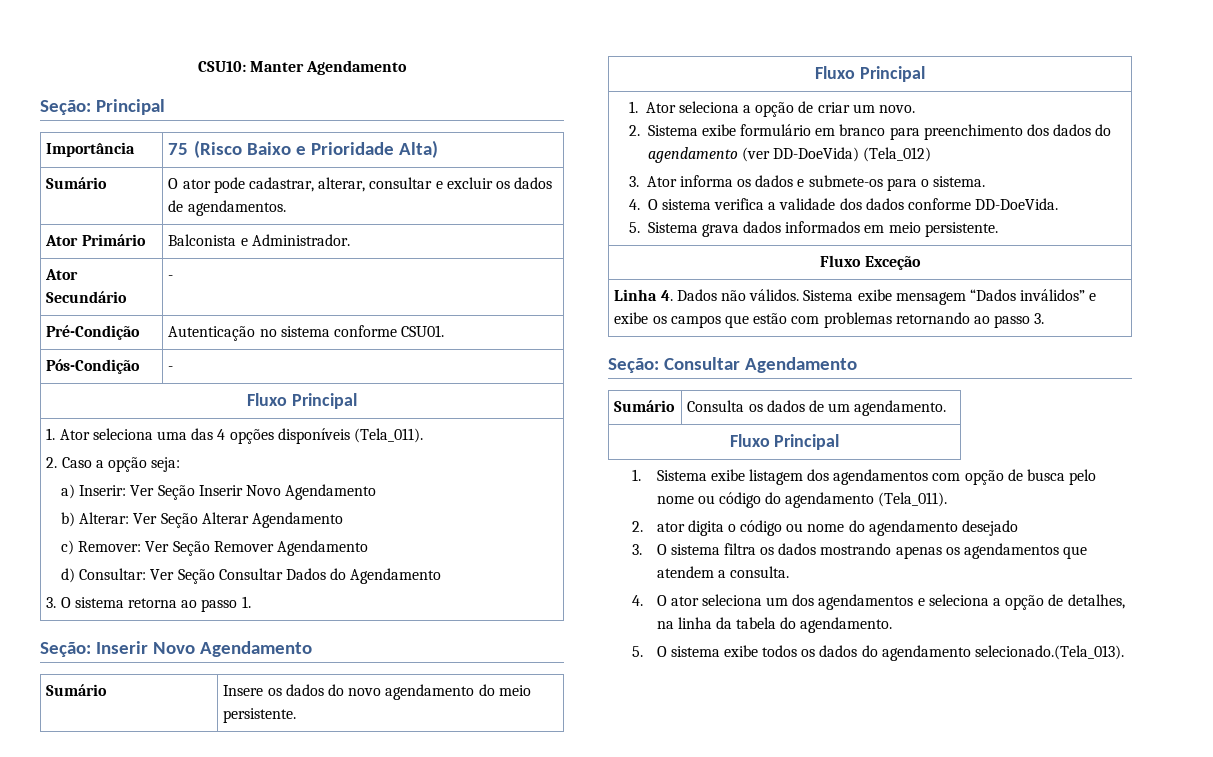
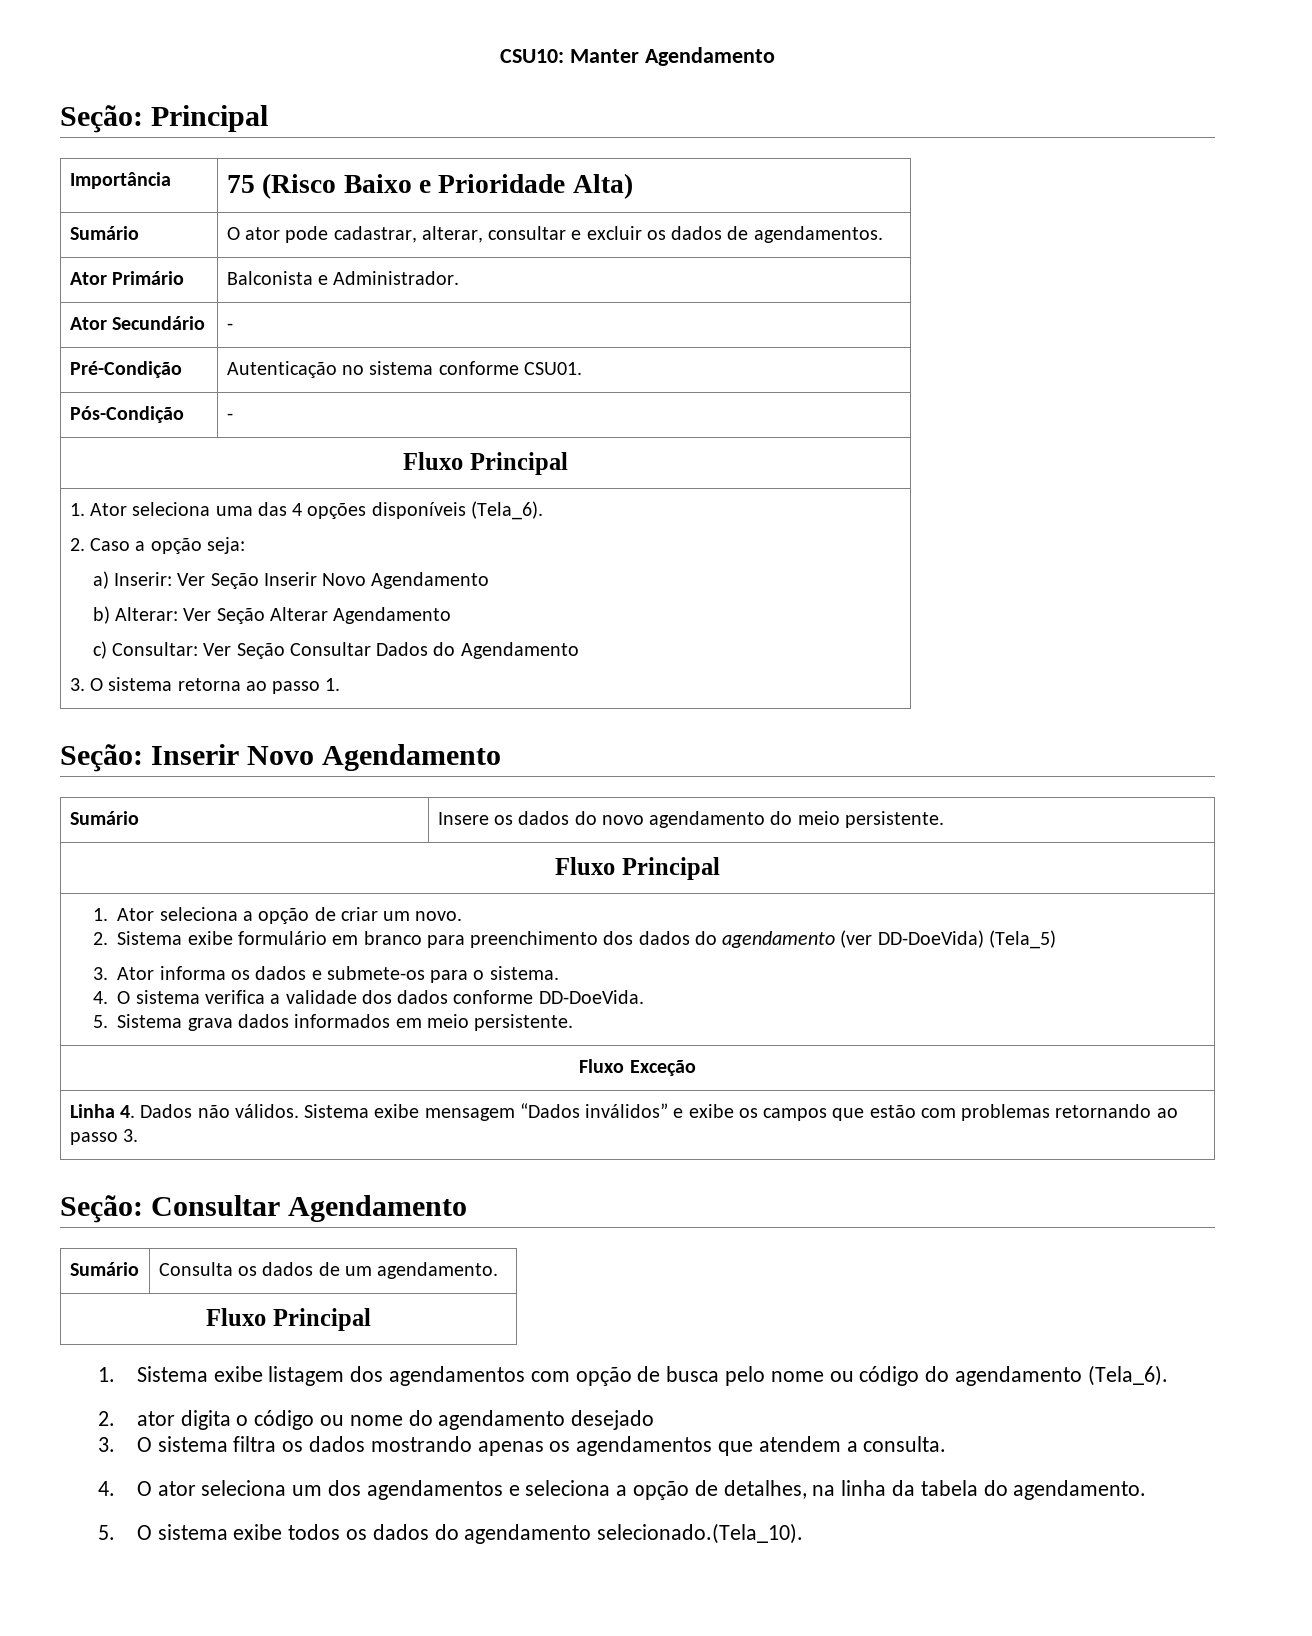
[353,428,423,443] (Tela_011). -> [470,501,543,520] (Tela_6).
[78,540,368,556] [60,568,75,583] Remover: Ver Seção Remover Agendamento // d) -> (107, 650) none
[863,147,932,162] (Tela_012) -> [988,930,1056,949] (Tela_5)
[878,492,948,507] (Tela_011). -> [1087,1365,1168,1386] (Tela_6).
[975,645,1125,660] selecionado.(Tela_013). -> [597,1523,804,1544] selecionado.(Tela_10).

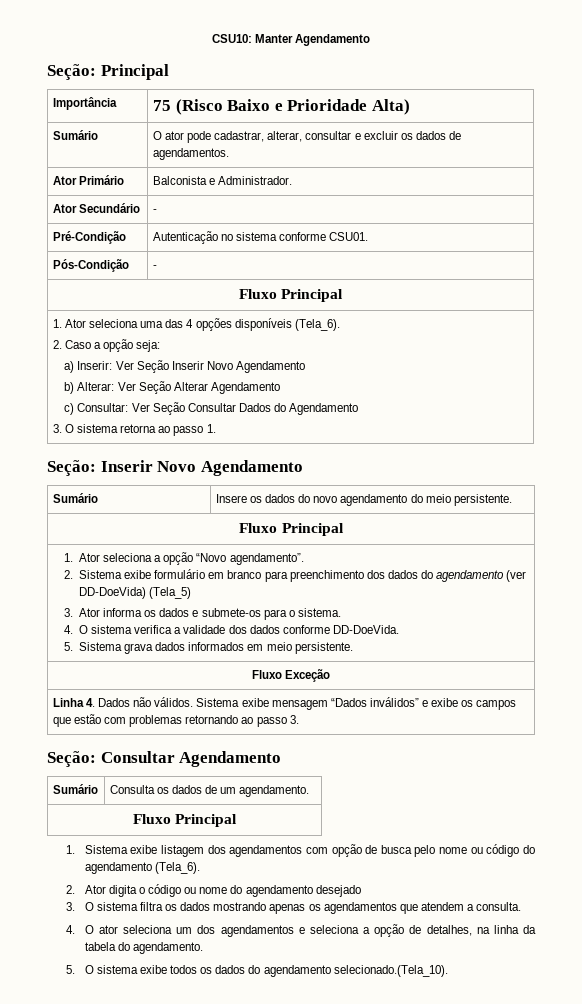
[314,907,463,921] de criar um novo. -> [196,553,304,565] “Novo agendamento”.
[136,1411,175,1426] ator -> [84,885,106,894] Ator

